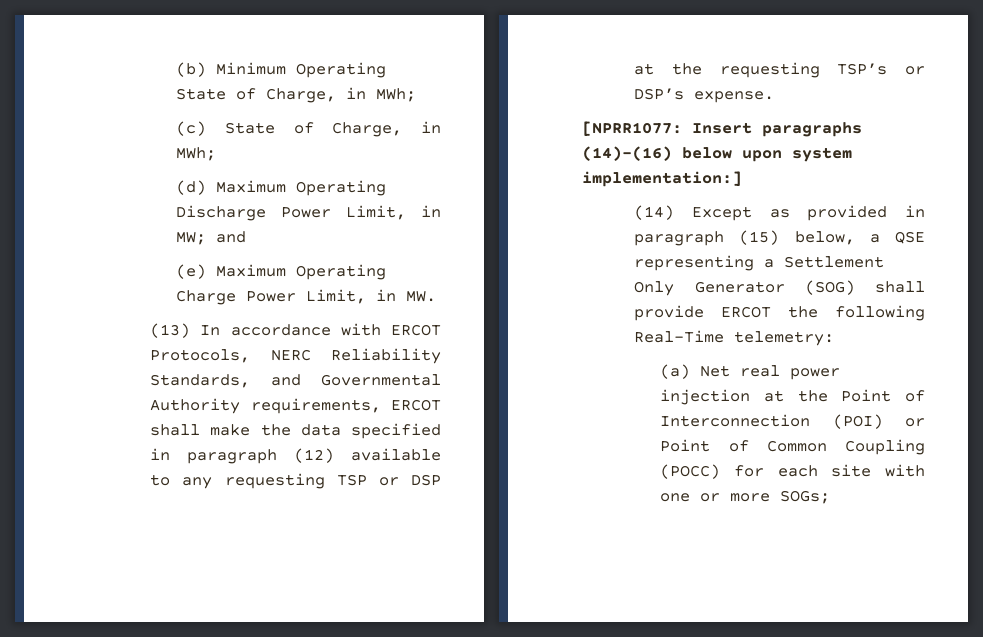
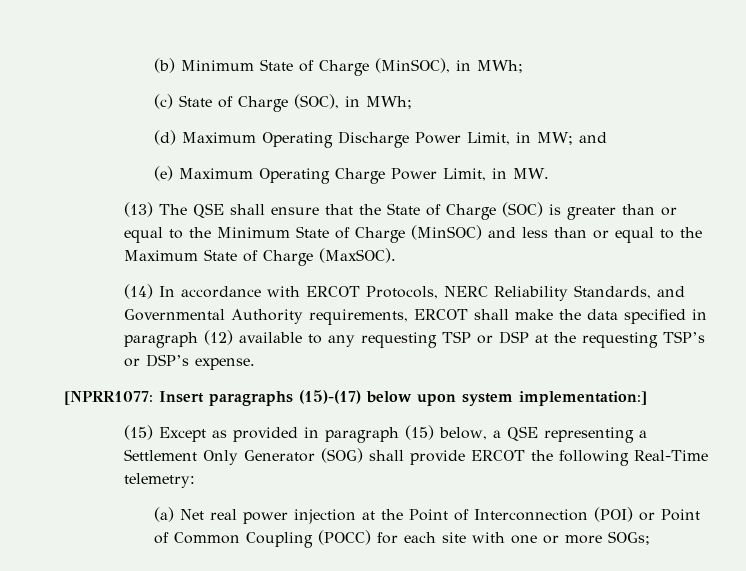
[296,62,387,78] [176,88,337,103] Operating State of Charge, -> [260,58,451,76] State of Charge (MinSOC),
[332,122,403,137] Charge, -> [238,94,340,112] Charge (SOC),
(191, 330) none -> [159,202,678,220] [124,225,703,243] [124,248,397,266] [124,284,154,299] The QSE shall ensure that the State of Charge (SOC) is greater than or equal to the Minimum State of Charge (MinSOC) and less than or equal to the Maximum State of Charge (MaxSOC). // (14)
[582,146,672,161] (14)-(16) -> [299,390,361,404] (15)-(17)
[634,205,675,220] (14) -> [124,425,154,440] (15)

